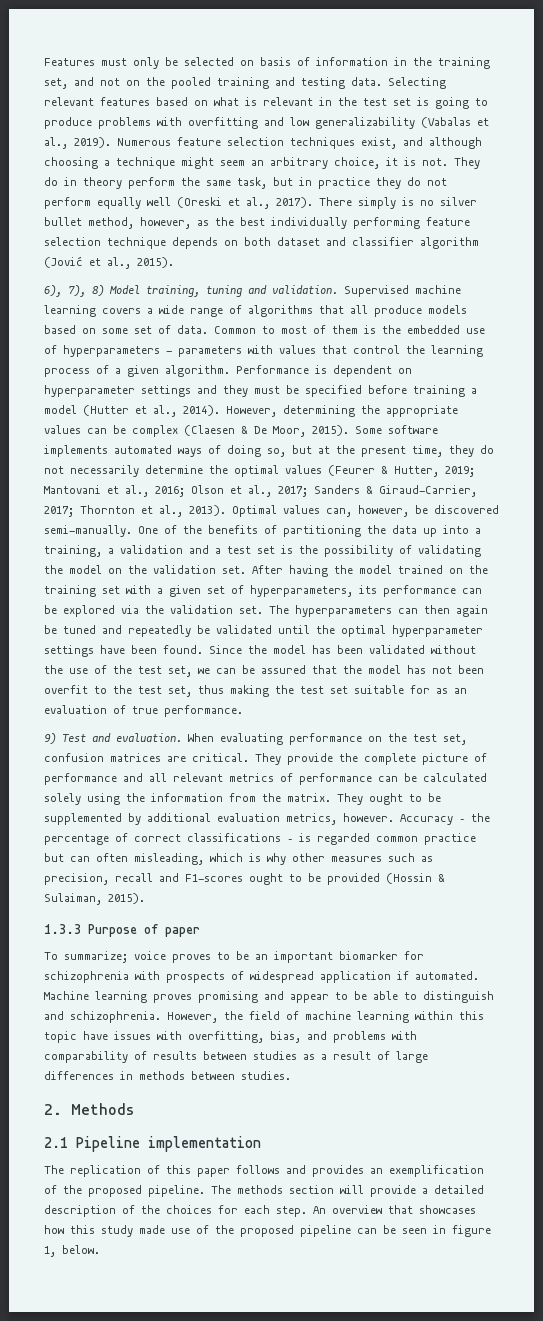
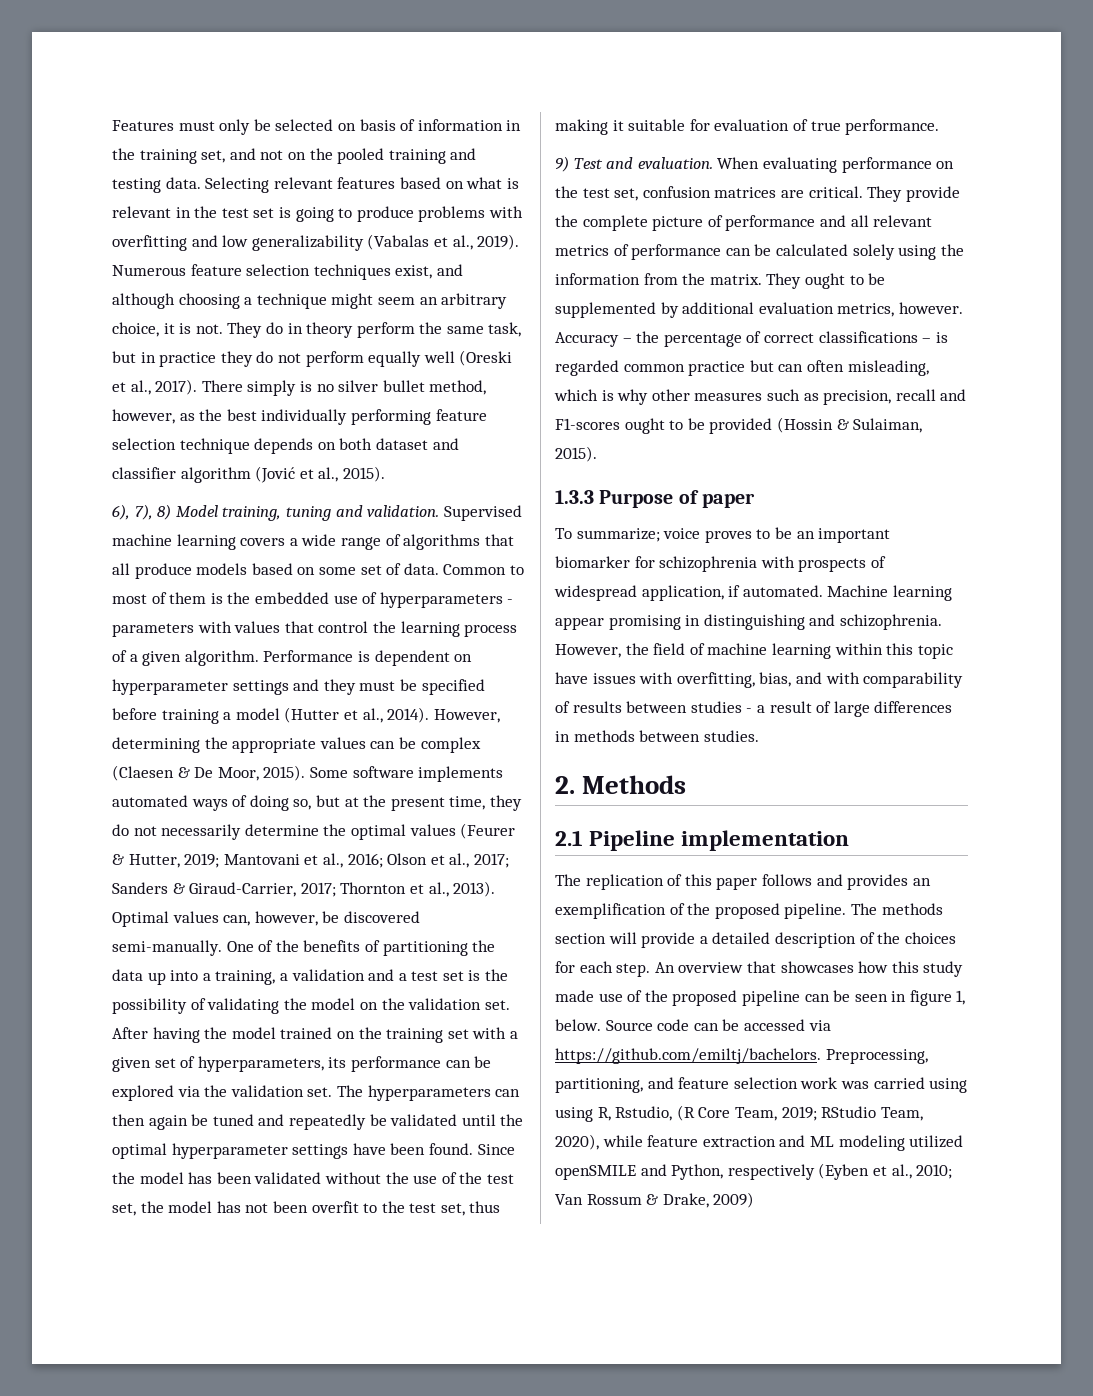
[198,665,337,674] we can be assured that -> (136, 1209) none
[275,685,467,694] the test set suitable for as an -> [612,119,710,131] it suitable for
[320,971,391,983] application -> [641,585,724,601] application,
[153,991,494,1003] proves promising and appear to be able to distinguish -> [555,614,805,630] appear promising in distinguishing
[333,1031,386,1043] problems -> (822, 678) none
[303,1054,315,1060] as -> [746,708,753,713] -
(100, 1249) none -> [605,1019,831,1031] [555,1048,928,1064] [555,1077,968,1093] [555,1105,923,1122] [555,1134,964,1151] [555,1163,953,1180] [555,1192,755,1208] Source code can be accessed via https://github.com/emiltj/bachelors. Preprocessing, partitioning, and feature selection work was carried using using R, Rstudio, (R Core Team, 2019; RStudio Team, 2020), while feature extraction and ML modeling utilized openSMILE and Python, respectively (Eyben et al., 2010; Van Rossum & Drake, 2009)

